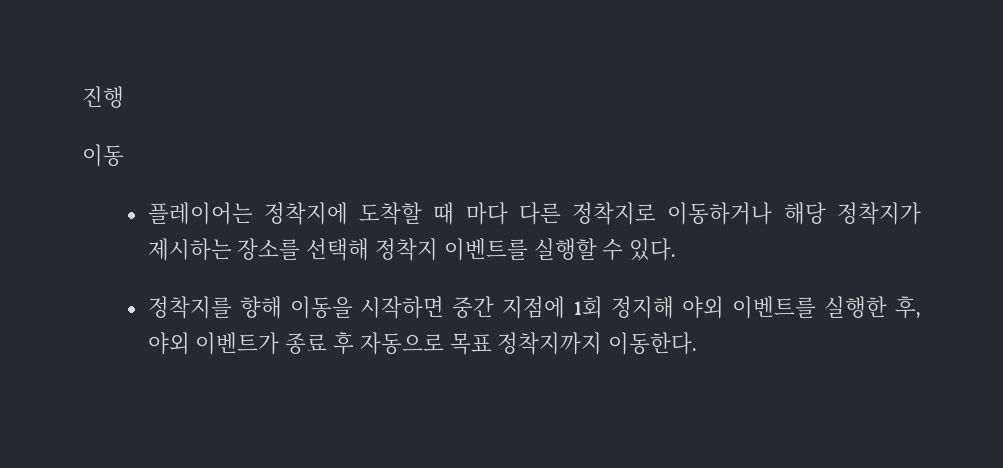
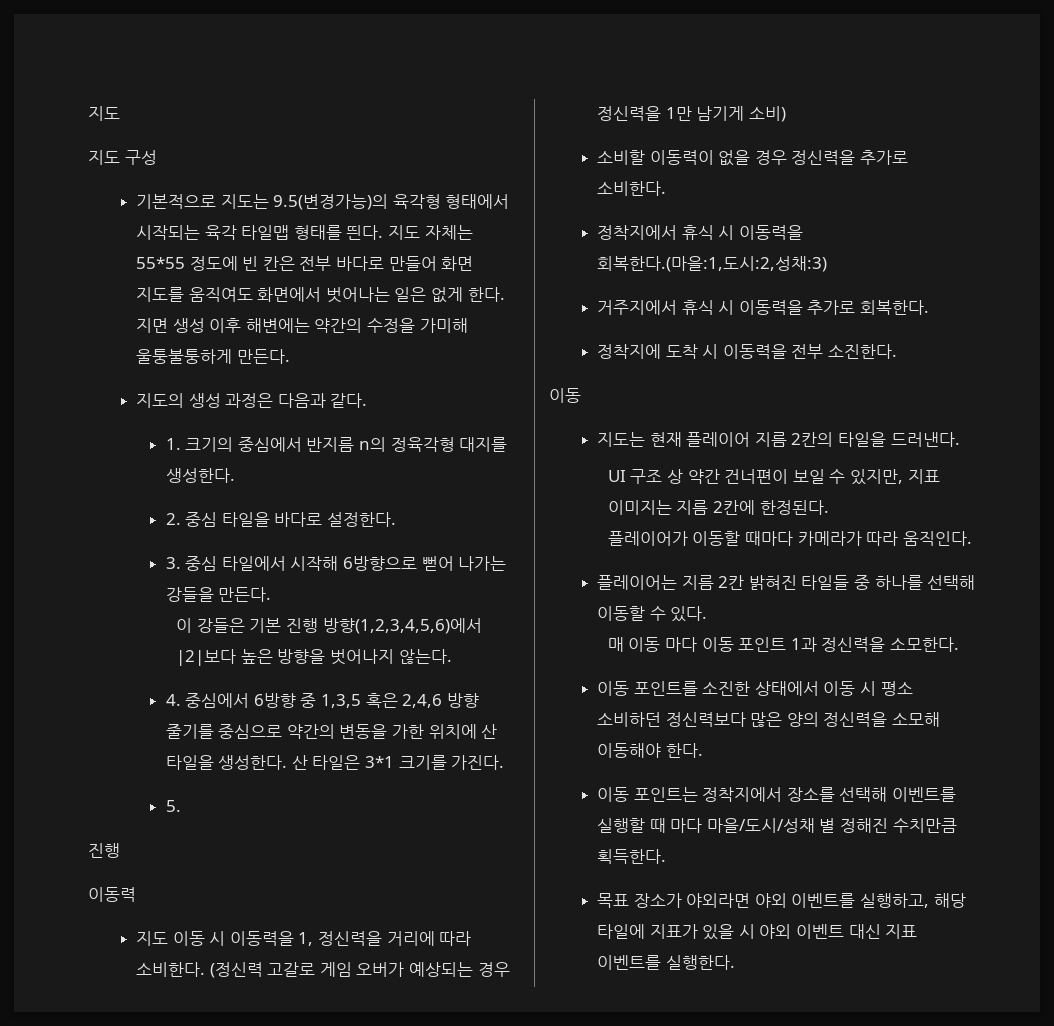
[82,86,124,108] [82,144,124,167] [147,202,921,225] [147,238,677,261] [147,296,921,319] [147,332,698,355] 진행 // 이동 // 플레이어는 정착지에 도착할 때 마다 다른 정착지로 이동하거나 해당 정착지가 제시하는 장소를 선택해 정착지 이벤트를 실행할 수 있다. // 정착지를 향해 이동을 시작하면 중간 지점에 1회 정지해 야외 이벤트를 실행한 후, 야외 이벤트가 종료 후 자동으로 목표 정착지까지 이동한다. -> [88,106,120,121] [88,150,157,165] [136,194,510,210] [136,225,473,240] [136,256,474,271] [136,287,505,303] [136,318,468,333] [136,349,290,364] [136,393,368,408] [165,437,508,452] [165,468,235,483] [165,512,396,527] [165,556,507,571] [165,587,272,602] [176,618,482,634] [176,649,452,666] [165,693,479,708] [165,724,498,739] [165,755,505,770] [165,800,181,812] [88,843,120,858] [88,887,136,902] [136,931,472,946] [136,962,510,978] [597,106,786,122] [597,150,909,166] [597,181,667,196] [597,225,803,240] [597,256,828,272] [597,300,930,315] [597,344,898,359] [549,388,581,403] [597,432,960,447] [607,469,940,485] [607,500,829,515] [607,531,972,546] [597,575,976,590] [597,606,708,622] [607,637,959,652] [597,681,913,696] [597,712,941,727] [597,743,703,758] [597,787,957,802] [597,818,957,833] [597,849,667,864] [597,893,966,908] [597,924,918,940] [597,955,735,970] 지도 // 지도 구성 // 기본적으로 지도는 9.5(변경가능)의 육각형 형태에서 시작되는 육각 타일맵 형태를 띈다. 지도 자체는 55*55 정도에 빈 칸은 전부 바다로 만들어 화면 지도를 움직여도 화면에서 벗어나는 일은 없게 한다. 지면 생성 이후 해변에는 약간의 수정을 가미해 울퉁불퉁하게 만든다. // 지도의 생성 과정은 다음과 같다. // 1. 크기의 중심에서 반지름 n의 정육각형 대지를 생성한다. // 2. 중심 타일을 바다로 설정한다. // 3. 중심 타일에서 시작해 6방향으로 뻗어 나가는 강들을 만든다. // 이 강들은 기본 진행 방향(1,2,3,4,5,6)에서 |2|보다 높은 방향을 벗어나지 않는다. // 4. 중심에서 6방향 중 1,3,5 혹은 2,4,6 방향 줄기를 중심으로 약간의 변동을 가한 위치에 산 타일을 생성한다. 산 타일은 3*1 크기를 가진다. // 5. // 진행 // 이동력 // 지도 이동 시 이동력을 1, 정신력을 거리에 따라 소비한다. (정신력 고갈로 게임 오버가 예상되는 경우 정신력을 1만 남기게 소비) // 소비할 이동력이 없을 경우 정신력을 추가로 소비한다. // 정착지에서 휴식 시 이동력을 회복한다.(마을:1,도시:2,성채:3) // 거주지에서 휴식 시 이동력을 추가로 회복한다. // 정착지에 도착 시 이동력을 전부 소진한다. // 이동 // 지도는 현재 플레이어 지름 2칸의 타일을 드러낸다. // UI 구조 상 약간 건너편이 보일 수 있지만, 지표 이미지는 지름 2칸에 한정된다. // 플레이어가 이동할 때마다 카메라가 따라 움직인다. // 플레이어는 지름 2칸 밝혀진 타일들 중 하나를 선택해 이동할 수 있다. // 매 이동 마다 이동 포인트 1과 정신력을 소모한다. // 이동 포인트를 소진한 상태에서 이동 시 평소 소비하던 정신력보다 많은 양의 정신력을 소모해 이동해야 한다. // 이동 포인트는 정착지에서 장소를 선택해 이벤트를 실행할 때 마다 마을/도시/성채 별 정해진 수치만큼 획득한다. // 목표 장소가 야외라면 야외 이벤트를 실행하고, 해당 타일에 지표가 있을 시 야외 이벤트 대신 지표 이벤트를 실행한다.

